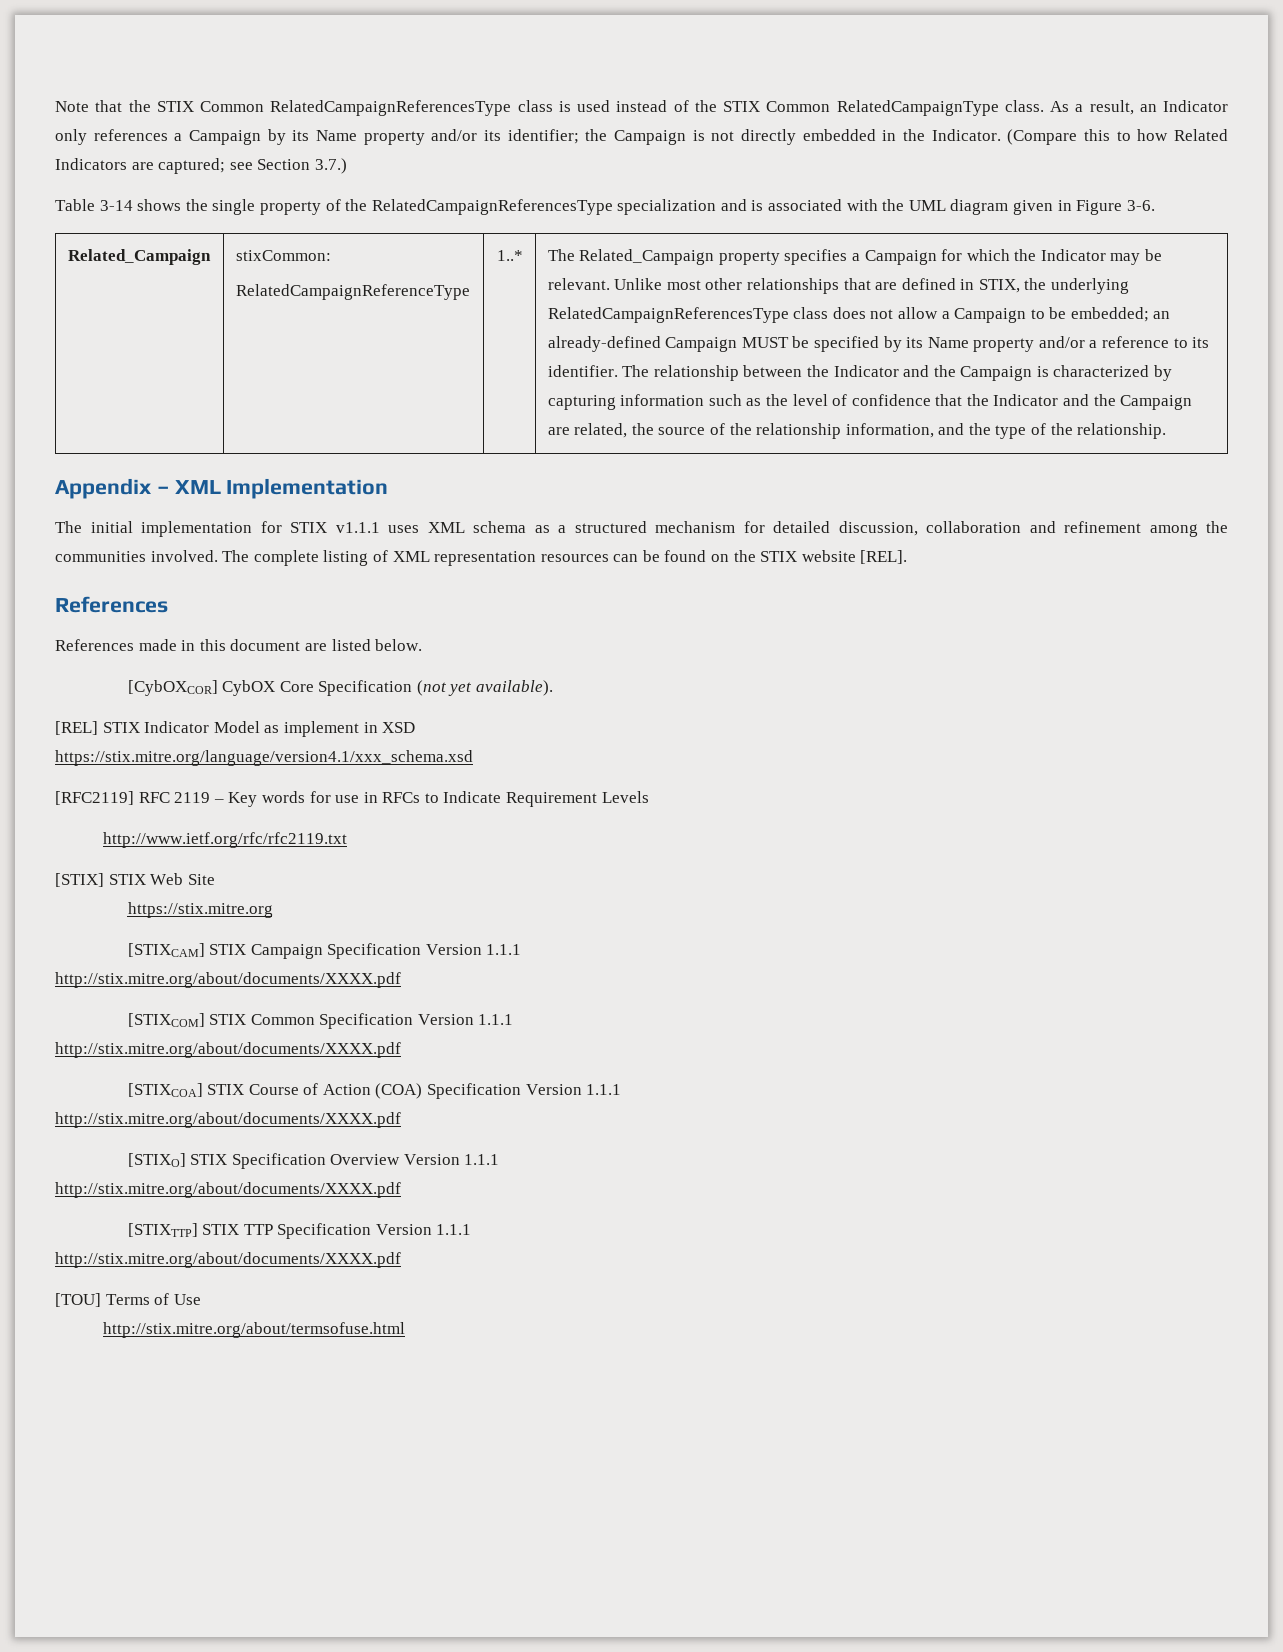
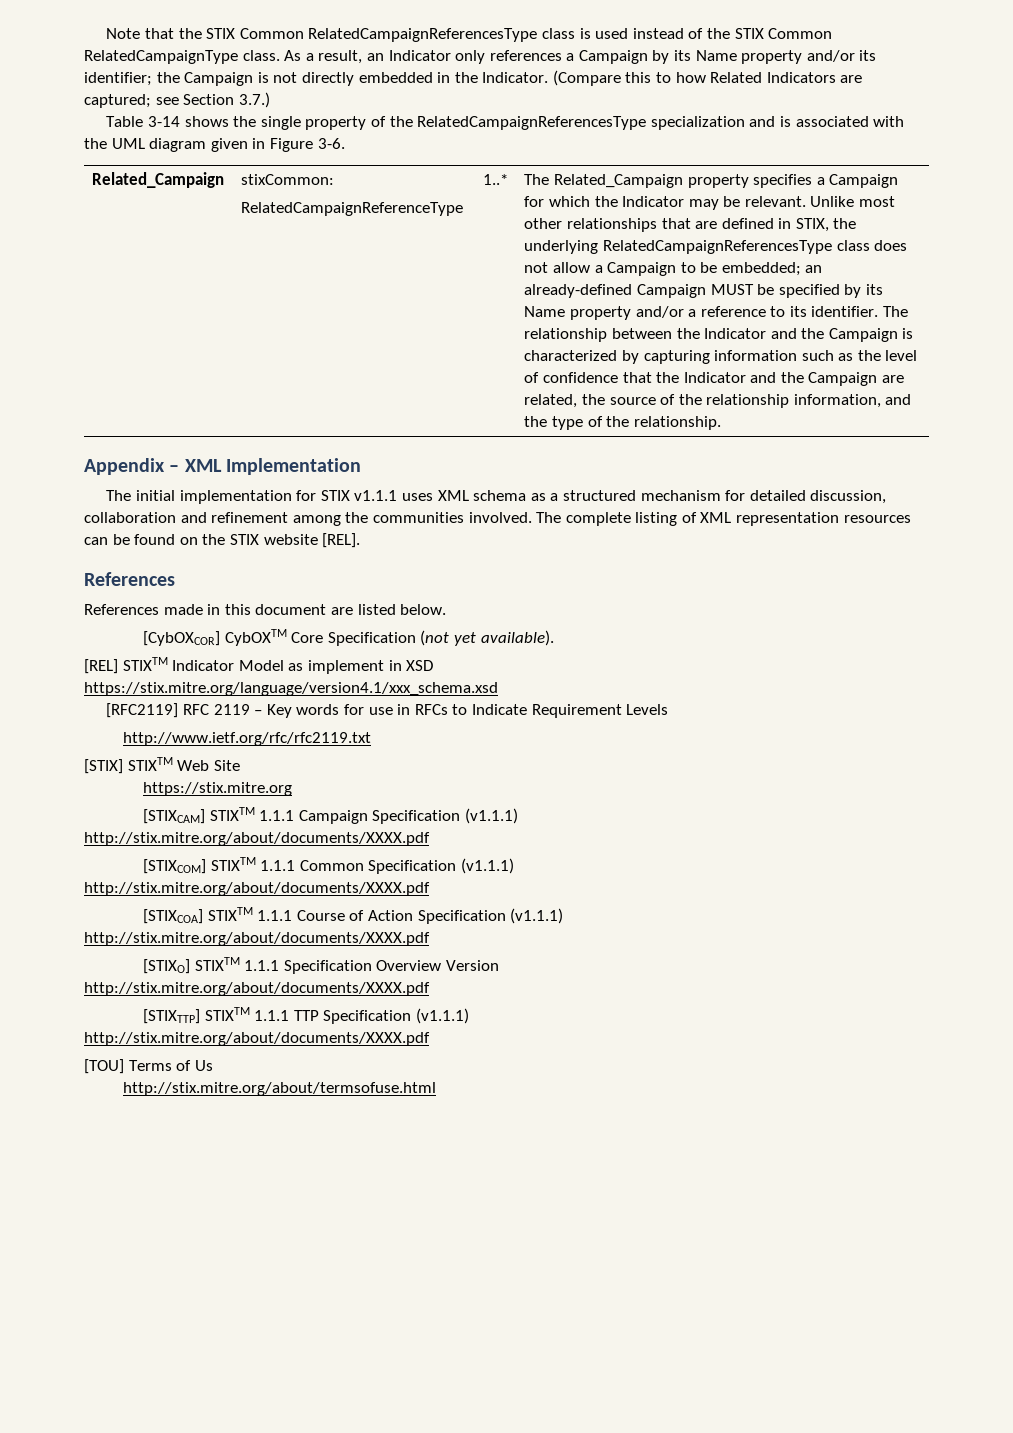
[222,680,276,696] CybOX -> [224,629,287,646] CybOXTM
[102,722,140,733] STIX -> [122,657,168,671] STIXTM
[108,874,146,885] STIX -> [127,757,173,771] STIXTM
[209,943,522,959] [55,972,401,988] [127,1013,514,1029] STIX Campaign Specification Version 1.1.1 // http://stix.mitre.org/about/documents/XXXX.pdf // [STIXCOM] STIX Common Specification Version 1.1.1 -> [209,807,518,824] [84,832,430,846] [142,857,514,874] STIXTM 1.1.1 Campaign Specification (v1.1.1) // http://stix.mitre.org/about/documents/XXXX.pdf // [STIXCOM] STIXTM 1.1.1 Common Specification (v1.1.1)
[207,1084,245,1095] STIX -> [207,907,293,921] STIXTM 1.1.1
[375,1083,622,1099] (COA) Specification Version 1.1.1 -> [417,908,564,924] Specification (v1.1.1)
[190,1154,228,1165] STIX -> [194,957,280,971] STIXTM 1.1.1
[464,1154,500,1165] 1.1.1 -> (499, 965) none
[202,1223,472,1239] STIX TTP Specification Version 1.1.1 -> [204,1007,469,1024] STIXTM 1.1.1 TTP Specification (v1.1.1)
[173,1294,201,1305] Use -> [194,1060,213,1071] Us

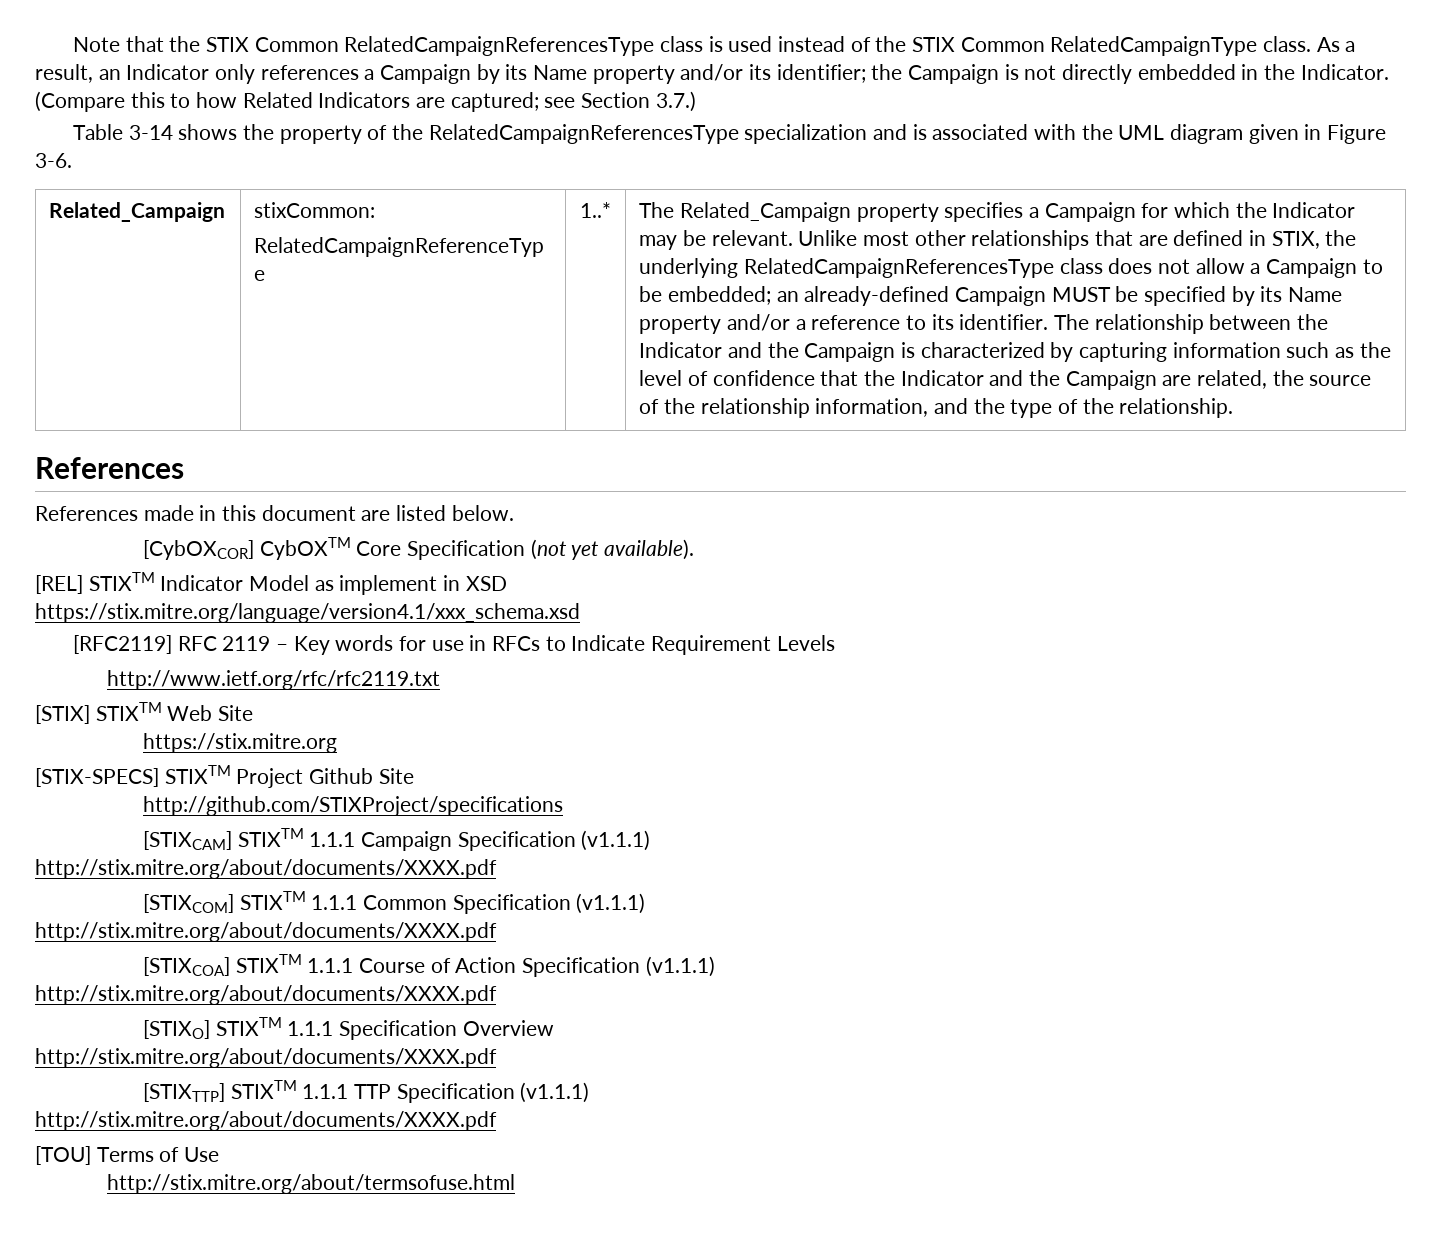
[260,116,301,130] single -> (275, 132) none
[84,458,361,475] [106,490,887,504] [84,512,911,526] [84,533,361,548] // Appendix – XML Implementation // The initial implementation for STIX v1.1.1 uses XML schema as a structured mechanism for detailed discussion, collaboration and refinement among the communities involved. The complete listing of XML representation resources can be found on the STIX website [REL]. -> (1234, 408) none
(292, 789) none -> [35,765,414,788] [143,796,564,816] // [STIX-SPECS] STIXTM Project Github Site // http://github.com/STIXProject/specifications
[445,960,499,971] Version -> (554, 1028) none
[194,1060,213,1071] Us -> [184,1147,220,1162] Use

